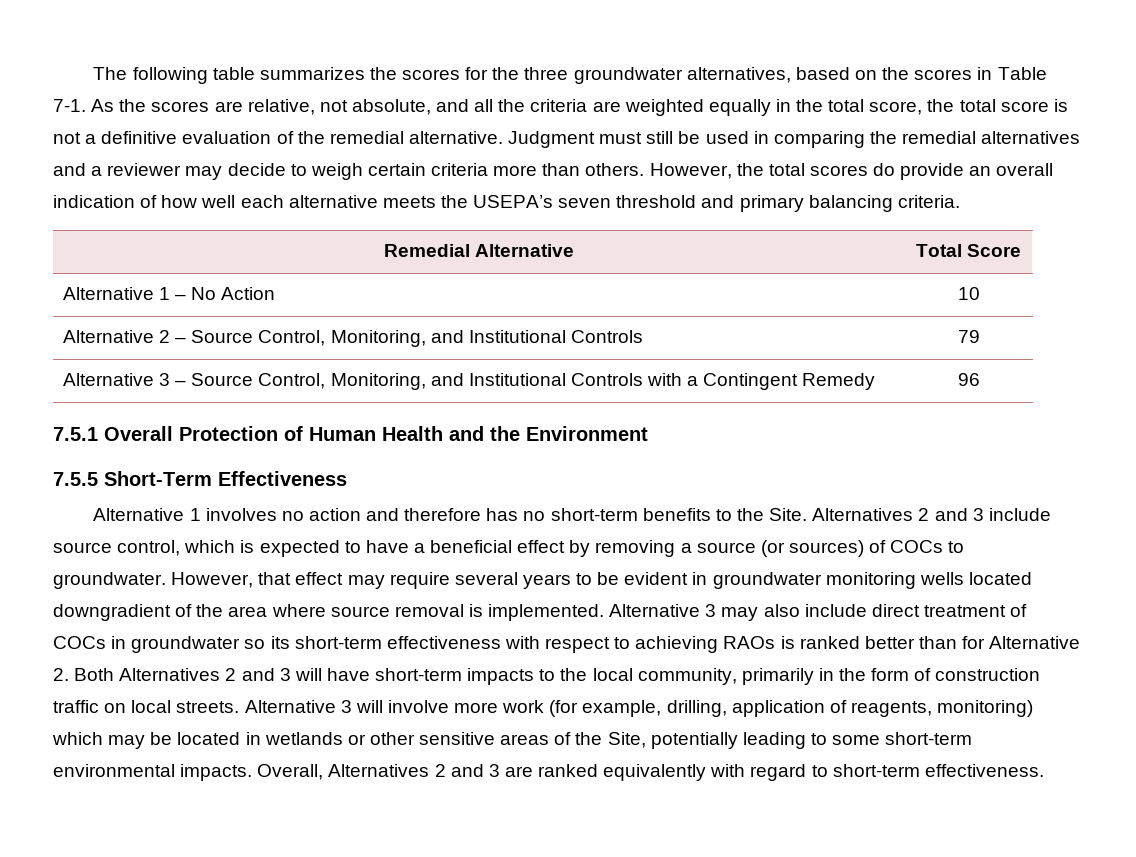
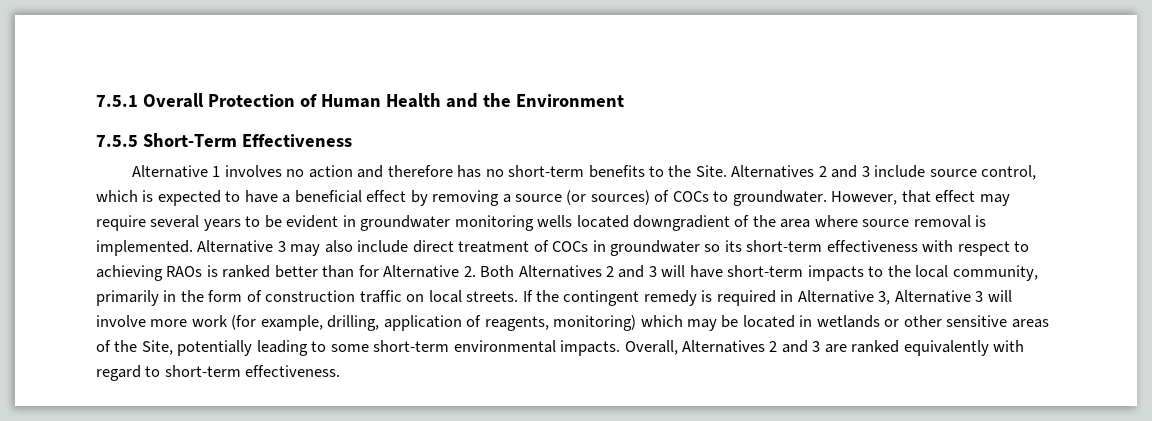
[93,67,1047,84] [53,99,1068,116] [53,131,1081,148] [53,163,1054,180] [53,195,960,212] [383,244,575,257] [915,244,1022,257] [62,287,276,300] [957,287,980,300] [62,330,643,347] [957,330,980,343] [62,373,876,390] [957,373,980,386] The following table summarizes the scores for the three groundwater alternatives, based on the scores in Table 7-1. As the scores are relative, not absolute, and all the criteria are weighted equally in the total score, the total score is not a definitive evaluation of the remedial alternative. Judgment must still be used in comparing the remedial alternatives and a reviewer may decide to weigh certain criteria more than others. However, the total scores do provide an overall indication of how well each alternative meets the USEPA’s seven threshold and primary balancing criteria. // Remedial Alternative | Total Score // Alternative 1 – No Action | 10 // Alternative 2 – Source Control, Monitoring, and Institutional Controls | 79 // Alternative 3 – Source Control, Monitoring, and Institutional Controls with a Contingent Remedy | 96 // -> (96, 101) none
(240, 707) none -> [522,290,891,306] If the contingent remedy is required in Alternative 3,

